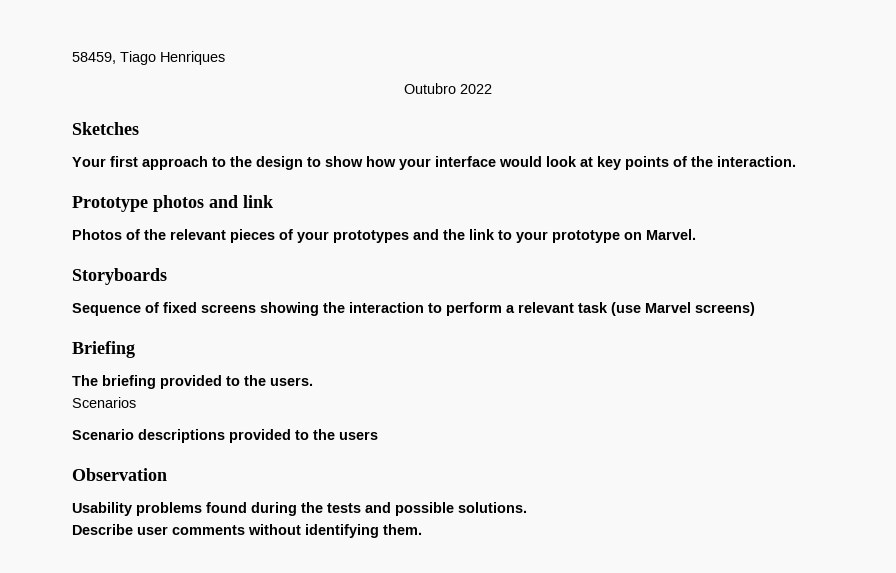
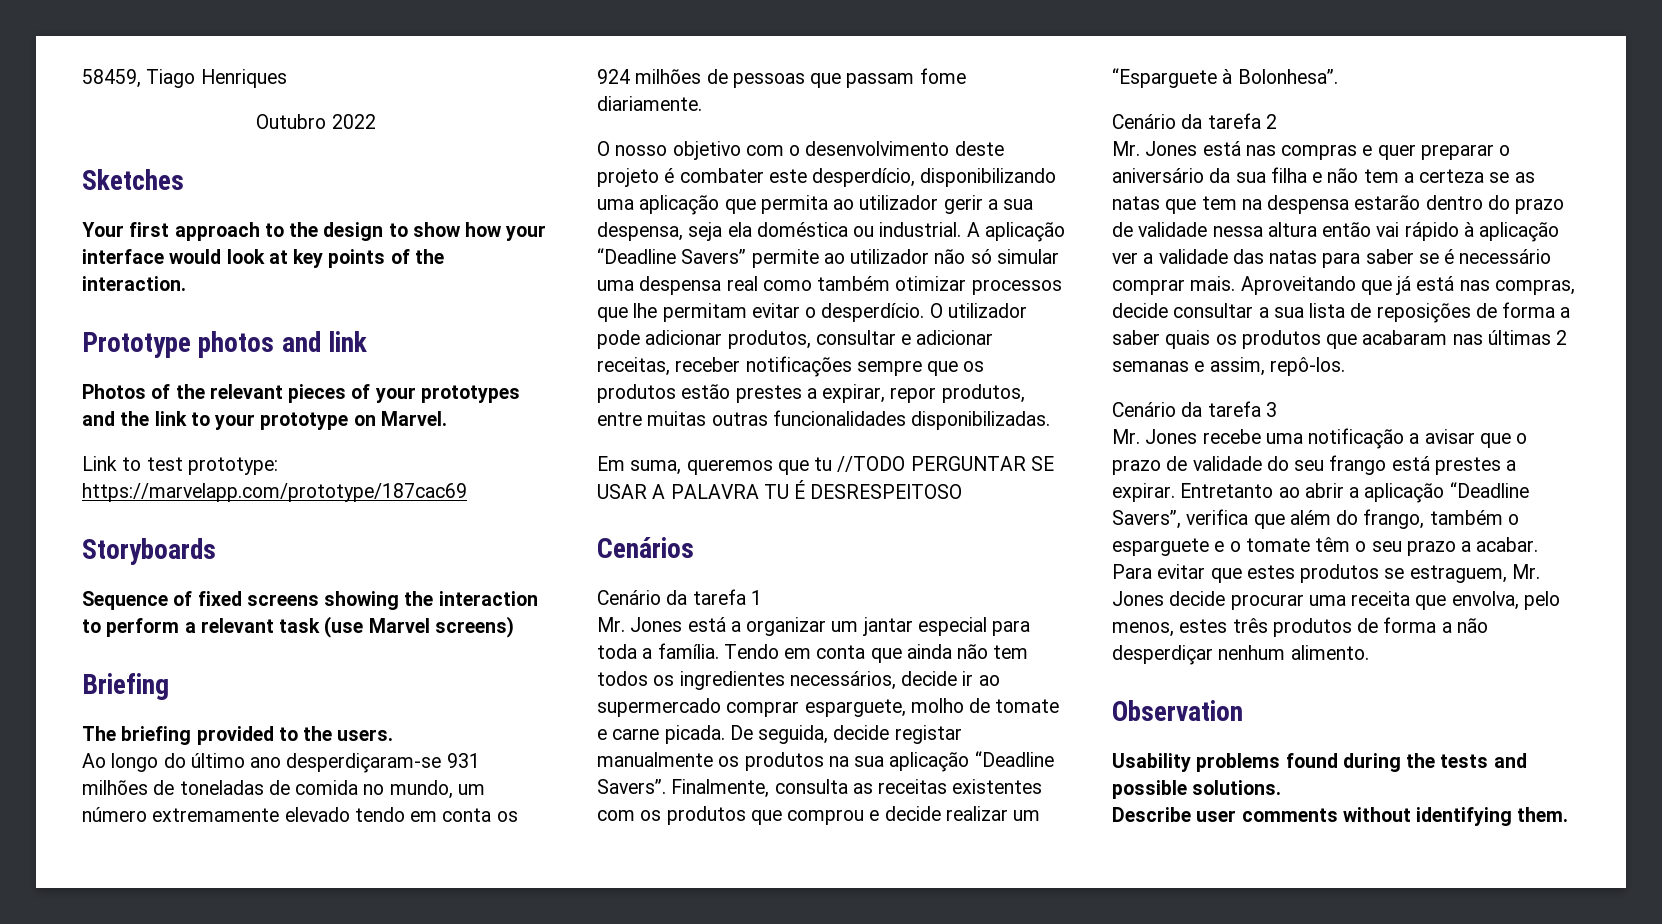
(696, 234) none -> [82,456,278,475] [82,483,467,502] // Link to test prototype: https://marvelapp.com/prototype/187cac69
[72,397,136,408] [72,429,378,443] Scenarios // Scenario descriptions provided to the users -> [82,753,480,773] [82,780,485,799] [82,807,518,822] [597,68,966,88] [597,96,702,111] [597,141,1004,160] [597,168,1057,187] [597,195,1034,215] [597,222,1065,242] [597,248,1059,268] [597,276,1062,295] [597,303,1027,322] [597,330,994,349] [597,356,985,377] [597,384,1025,403] [597,410,1051,430] [597,456,1054,475] [597,480,963,499] [597,537,694,558] [597,589,762,605] [597,617,1031,636] [597,643,1029,663] [597,671,1000,690] [597,698,1060,717] [597,725,962,744] [597,751,1054,772] [597,779,1043,798] [597,806,1041,825] [1112,68,1338,88] [1112,113,1277,129] [1112,141,1511,160] [1112,167,1535,183] [1112,195,1565,214] [1112,222,1560,242] [1112,249,1552,268] [1112,276,1575,295] [1112,302,1571,323] [1112,330,1568,349] [1112,357,1345,376] [1112,401,1277,417] [1112,428,1528,449] [1112,455,1517,475] [1112,482,1529,503] [1112,509,1519,529] [1112,537,1539,556] [1112,564,1540,583] [1112,591,1560,610] [1112,617,1488,637] [1112,645,1369,665] Ao longo do último ano desperdiçaram-se 931 milhões de toneladas de comida no mundo, um número extremamente elevado tendo em conta os 924 milhões de pessoas que passam fome diariamente. // O nosso objetivo com o desenvolvimento deste projeto é combater este desperdício, disponibilizando uma aplicação que permita ao utilizador gerir a sua despensa, seja ela doméstica ou industrial. A aplicação “Deadline Savers” permite ao utilizador não só simular uma despensa real como também otimizar processos que lhe permitam evitar o desperdício. O utilizador pode adicionar produtos, consultar e adicionar receitas, receber notificações sempre que os produtos estão prestes a expirar, repor produtos, entre muitas outras funcionalidades disponibilizadas. // Em suma, queremos que tu //TODO PERGUNTAR SE USAR A PALAVRA TU É DESRESPEITOSO // Cenários // Cenário da tarefa 1 // Mr. Jones está a organizar um jantar especial para toda a família. Tendo em conta que ainda não tem todos os ingredientes necessários, decide ir ao supermercado comprar esparguete, molho de tomate e carne picada. De seguida, decide registar manualmente os produtos na sua aplicação “Deadline Savers”. Finalmente, consulta as receitas existentes com os produtos que comprou e decide realizar um “Esparguete à Bolonhesa”. // Cenário da tarefa 2 // Mr. Jones está nas compras e quer preparar o aniversário da sua filha e não tem a certeza se as natas que tem na despensa estarão dentro do prazo de validade nessa altura então vai rápido à aplicação ver a validade das natas para saber se é necessário comprar mais. Aproveitando que já está nas compras, decide consultar a sua lista de reposições de forma a saber quais os produtos que acabaram nas últimas 2 semanas e assim, repô-los. // Cenário da tarefa 3 // Mr. Jones recebe uma notificação a avisar que o prazo de validade do seu frango está prestes a expirar. Entretanto ao abrir a aplicação “Deadline Savers”, verifica que além do frango, também o esparguete e o tomate têm o seu prazo a acabar. Para evitar que estes produtos se estraguem, Mr. Jones decide procurar uma receita que envolva, pelo menos, estes três produtos de forma a não desperdiçar nenhum alimento.

